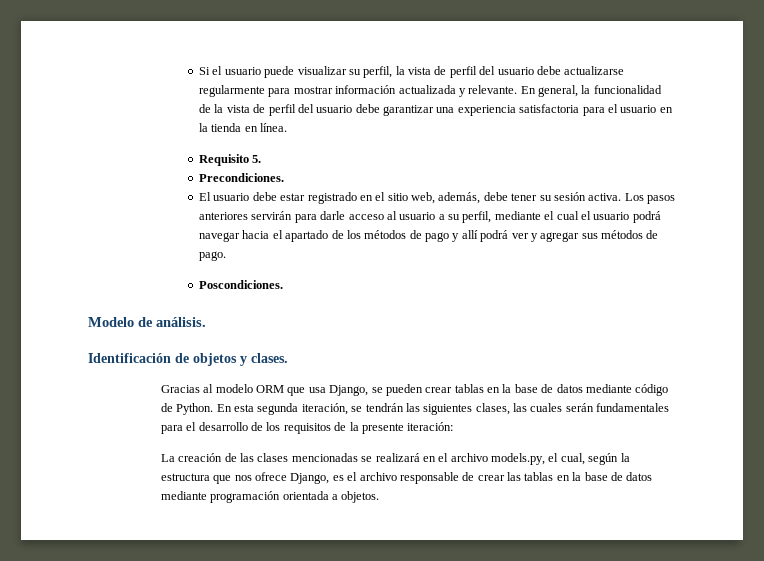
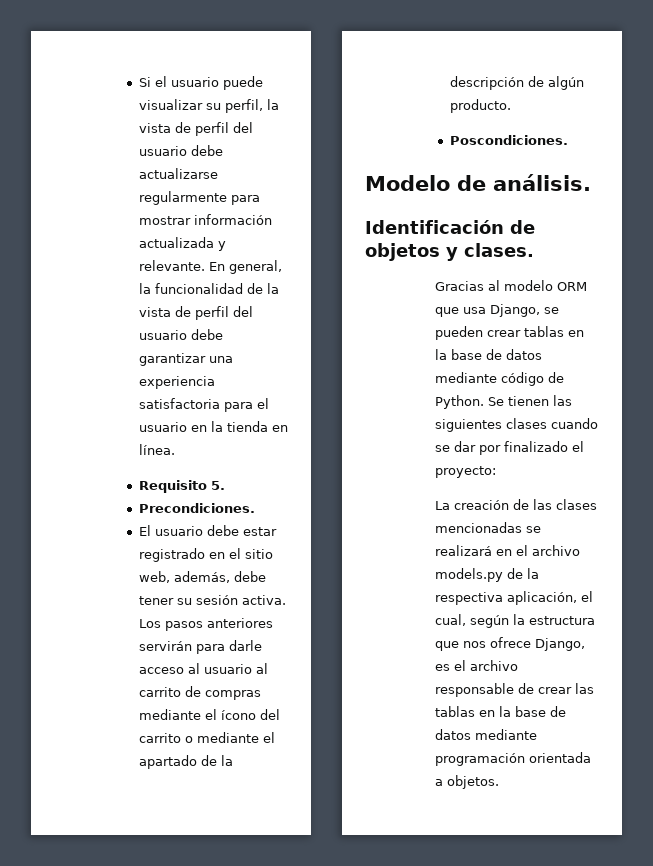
[438,211,661,223] [199,230,659,242] [199,251,227,261] a su perfil, mediante el cual el usuario podrá navegar hacia el apartado de los métodos de pago y allí podrá ver y agregar sus métodos de pago. -> [255,663,268,674] [138,686,261,700] [138,709,280,720] [138,732,275,743] [138,755,233,769] [449,76,584,90] [449,99,511,113] al carrito de compras mediante el ícono del carrito o mediante el apartado de la descripción de algún producto.
[216,403,670,415] [160,422,454,434] En esta segunda iteración, se tendrán las siguientes clases, las cuales serán fundamentales para el desarrollo de los requisitos de la presente iteración: -> [488,395,573,406] [435,418,599,432] [435,441,585,455] [435,466,497,478] Se tienen las siguientes clases cuando se dar por finalizado el proyecto:
[491,453,546,465] models.py, -> [435,568,540,582] [435,591,578,605] models.py de la respectiva aplicación,

